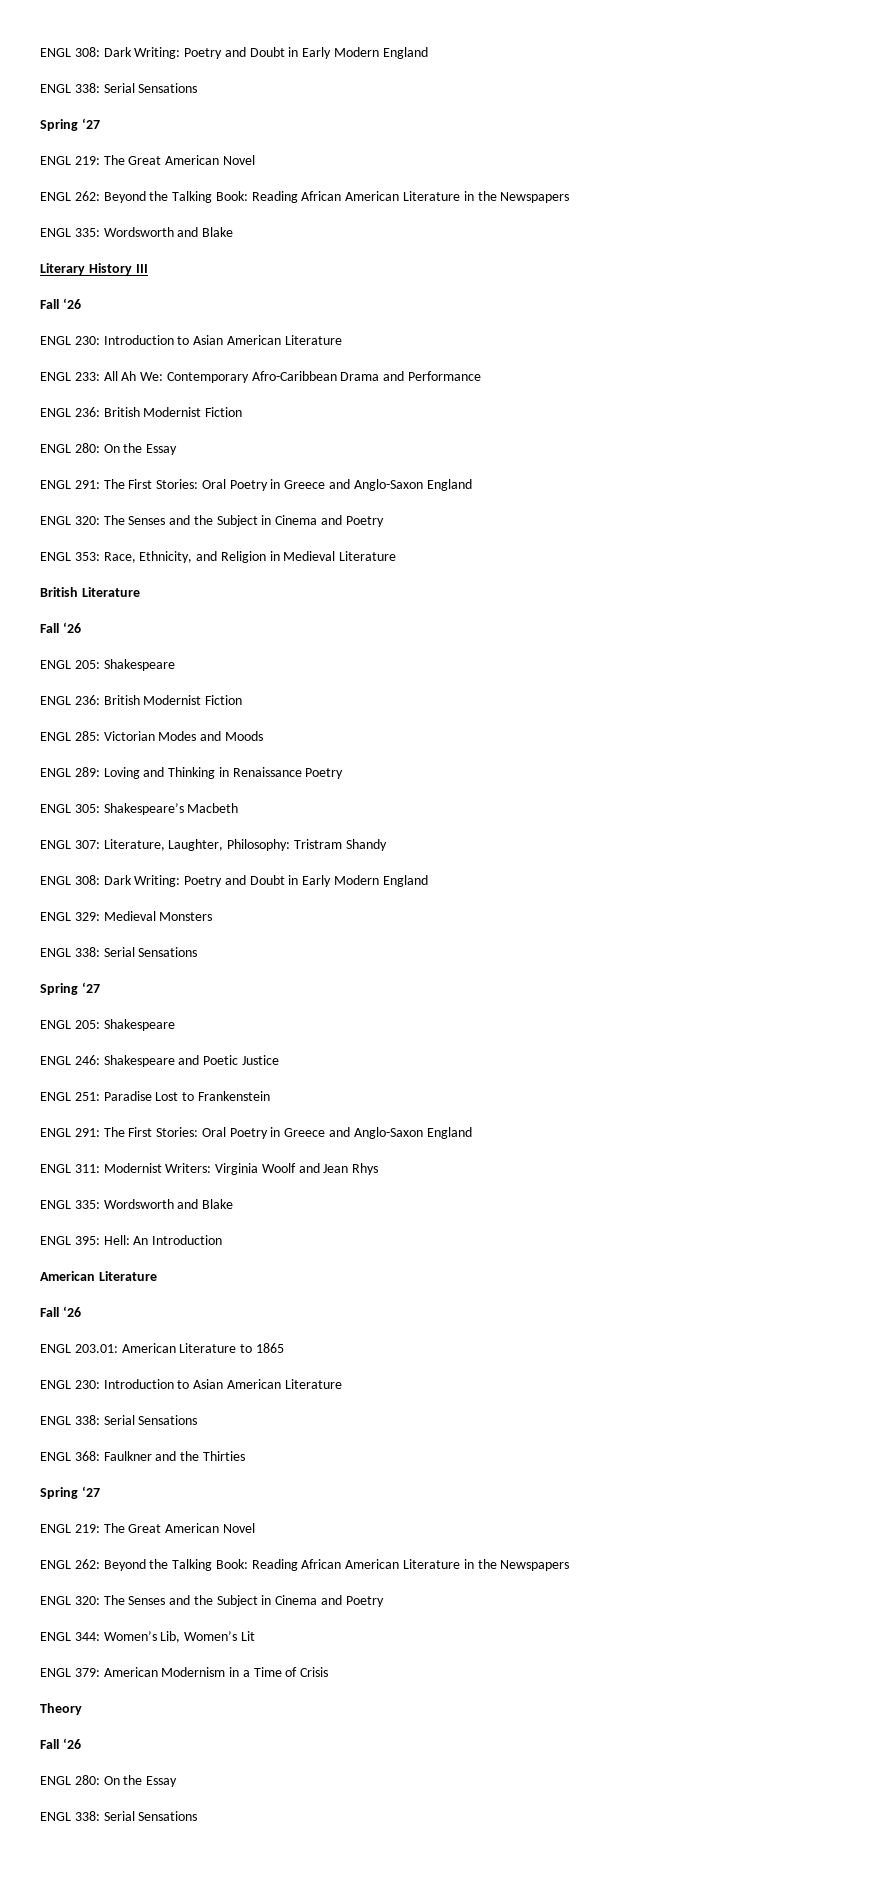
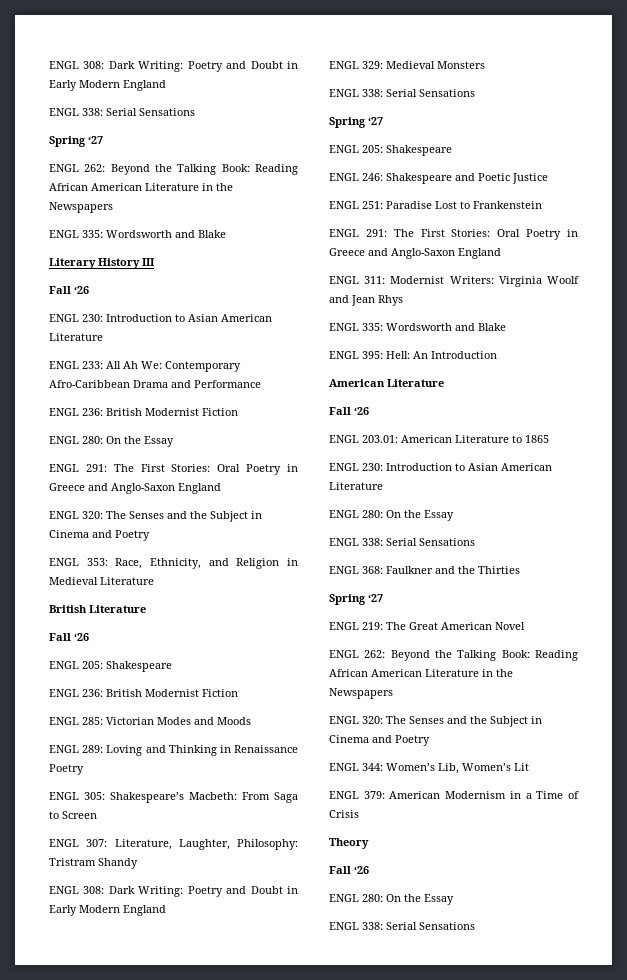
[40,155,255,165] // ENGL 219: The Great American Novel -> (103, 140) none
[187,803,239,813] Macbeth -> [189,792,298,803] [49,811,97,819] Macbeth: From Saga to Screen
(342, 1384) none -> [329,510,454,521] // ENGL 280: On the Essay

